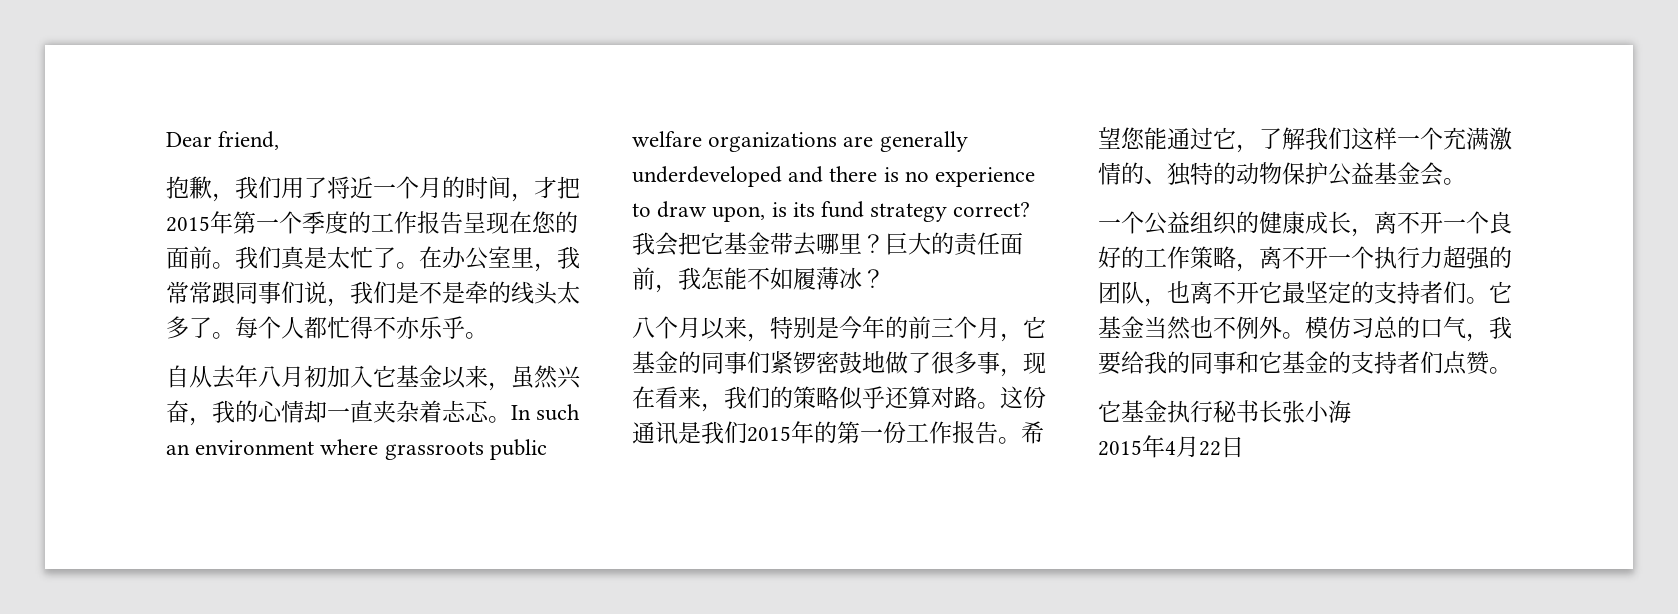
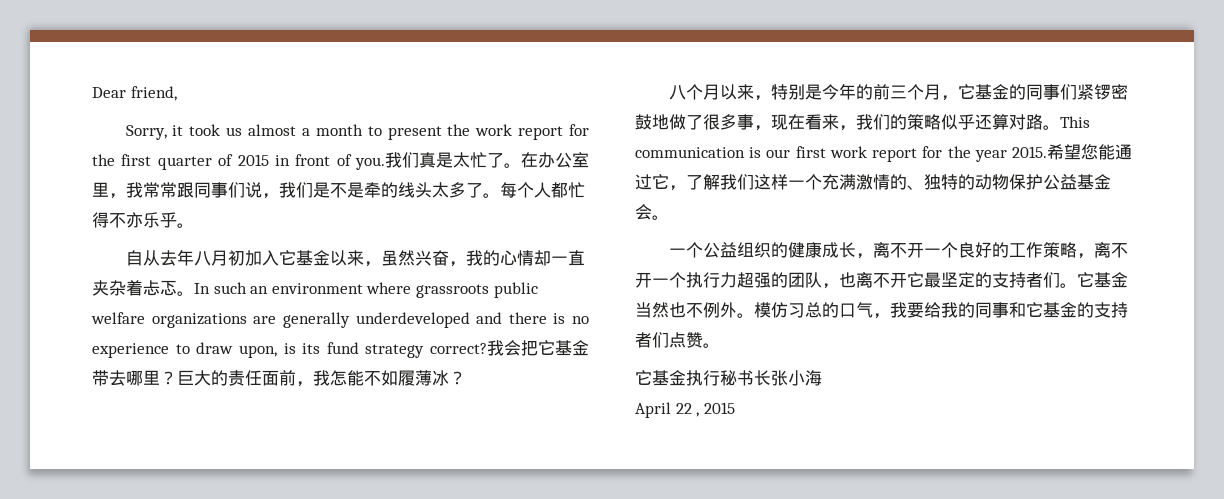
[166,176,580,202] [166,211,578,234] [166,246,235,269] 抱歉，我们用了将近一个月的时间，才把2015年第一个季度的工作报告呈现在您的面前。 -> [125,124,589,140] [92,154,385,170] Sorry, it took us almost a month to present the work report for the first quarter of 2015 in front of you.
[1000,386,1046,409] [632,421,1021,444] 这份通讯是我们2015年的第一份工作报告。 -> [1060,116,1090,128] [635,146,1047,162] This communication is our first work report for the year 2015.
[1098,435,1244,458] 2015年4月22日 -> [635,402,735,418] April 22 , 2015

